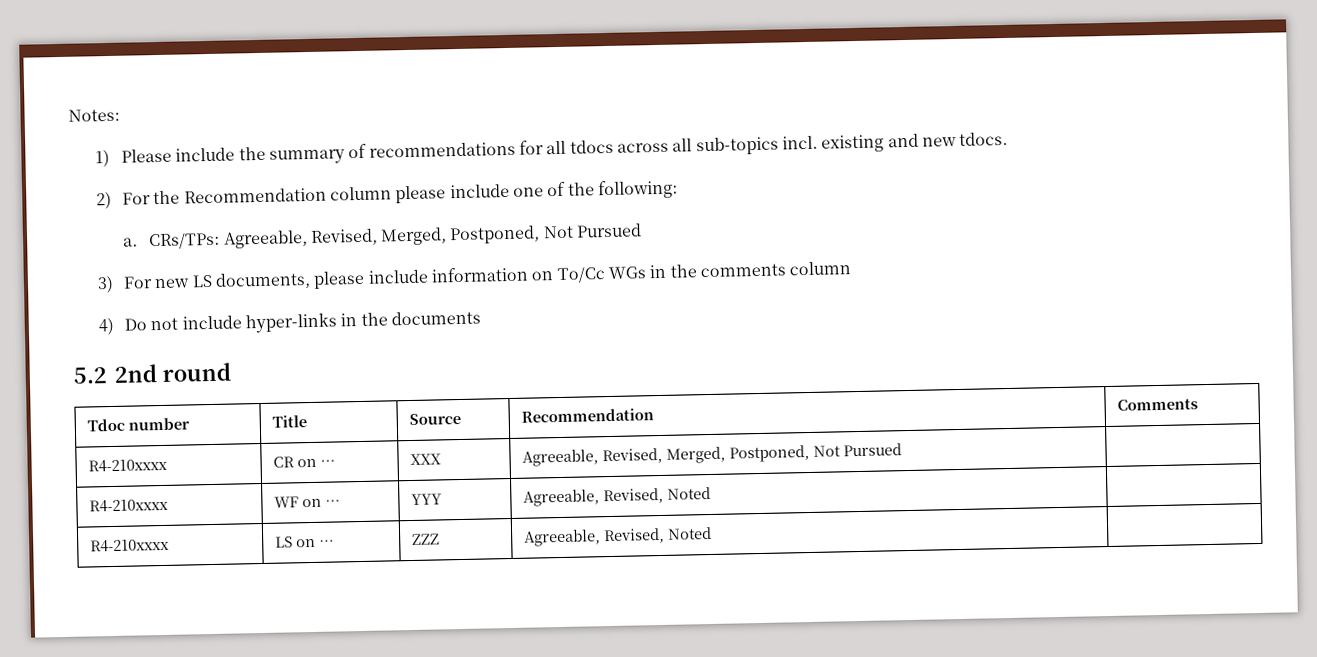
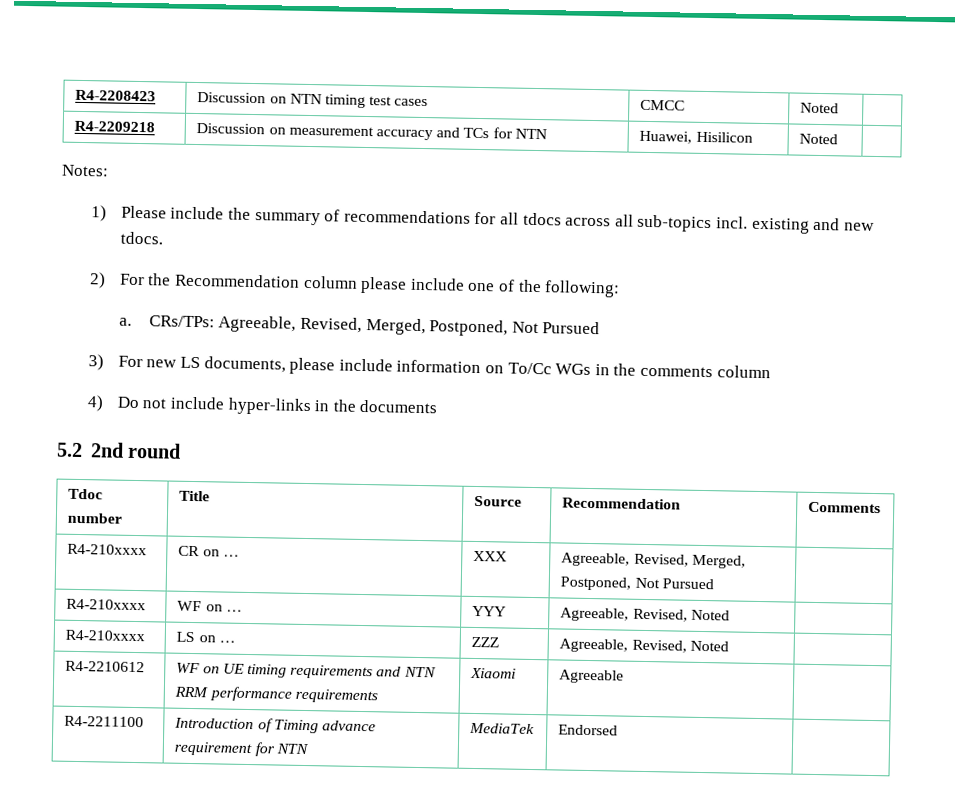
(68, 115) none -> [75,89,157,102] [197,92,429,108] [640,99,686,111] [800,102,840,114] [74,120,156,133] [196,123,547,141] [639,130,753,144] [799,133,839,145] R4-2208423 | Discussion on NTN timing test cases | CMCC | Noted | // R4-2209218 | Discussion on measurement accuracy and TCs for NTN | Huawei, Hisilicon | Noted | //
(712, 533) none -> [65,660,146,673] [176,662,437,680] [174,686,378,704] [470,667,517,679] [559,669,625,684] [64,715,145,728] [174,717,376,734] [174,741,309,757] [469,722,536,735] [558,724,619,736] // R4-2210612 | WF on UE timing requirements and NTN RRM performance requirements | Xiaomi | Agreeable | // R4-2211100 | Introduction of Timing advance requirement for NTN | MediaTek | Endorsed |

